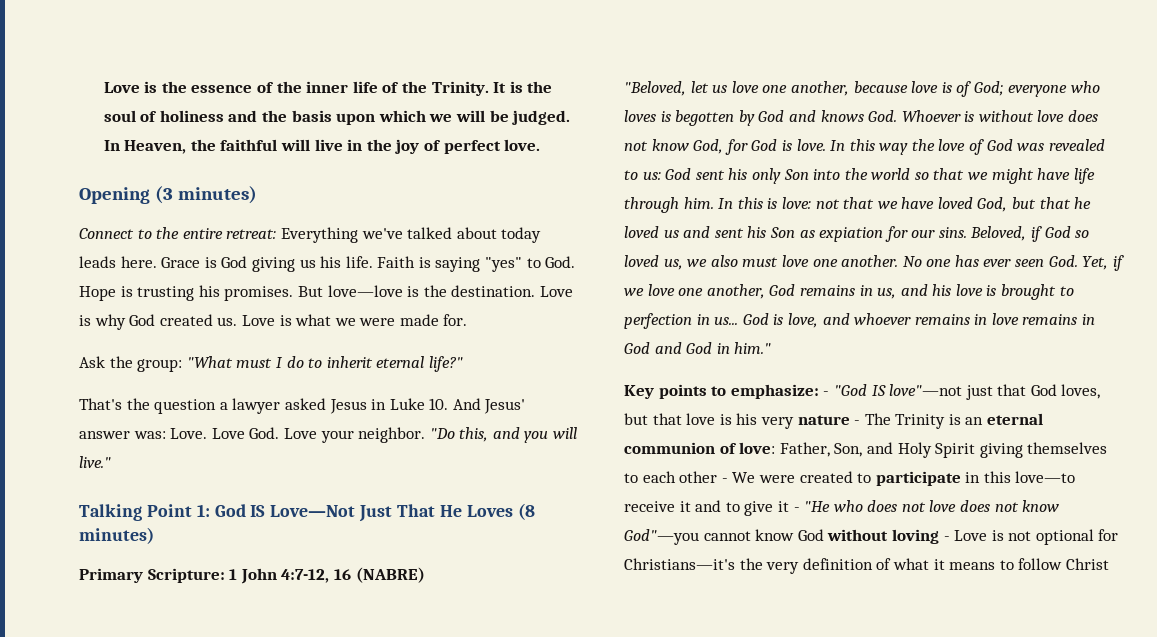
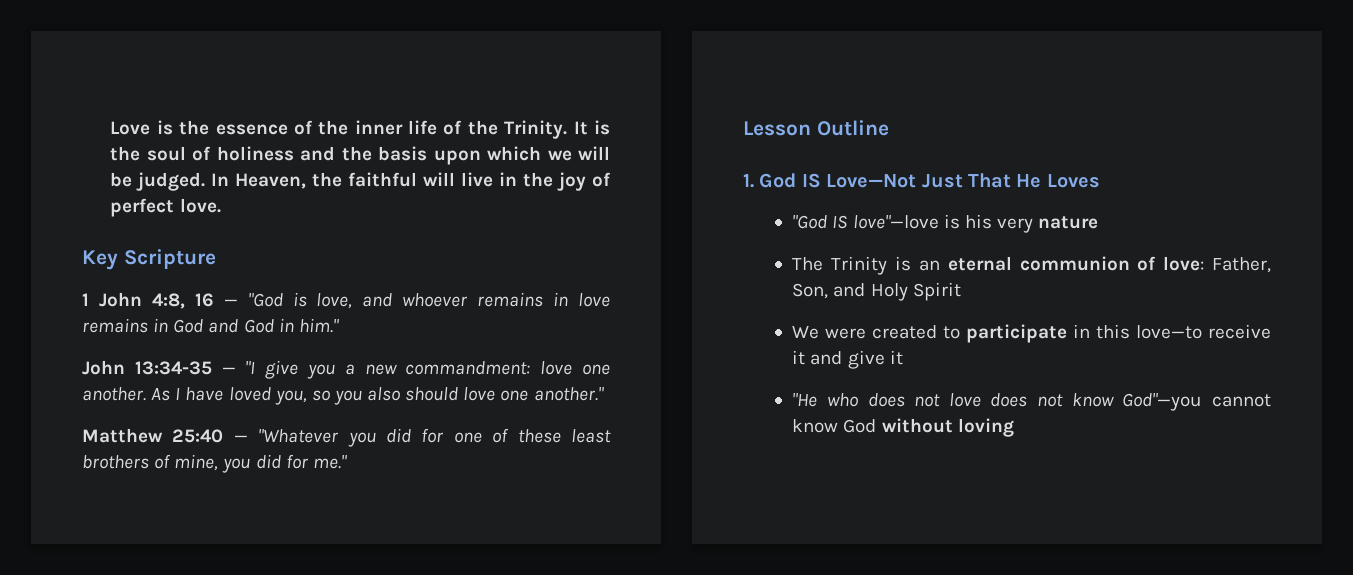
[79,186,257,204] [79,227,542,243] [79,256,576,272] [79,285,573,301] [79,314,468,330] [79,356,463,372] [79,398,526,414] [79,427,578,443] [79,456,111,468] [79,503,535,522] [79,527,154,544] [79,567,425,584] [624,81,1101,97] [624,110,1099,126] [624,139,1105,155] [624,168,1095,184] [624,197,1092,213] [624,226,1090,242] [624,255,1124,271] [624,284,1074,300] [624,313,769,329] Opening (3 minutes) // Connect to the entire retreat: Everything we've talked about today leads here. Grace is God giving us his life. Faith is saying "yes" to God. Hope is trusting his promises. But love—love is the destination. Love is why God created us. Love is what we were made for. // Ask the group: "What must I do to inherit eternal life?" // That's the question a lawyer asked Jesus in Luke 10. And Jesus' answer was: Love. Love God. Love your neighbor. "Do this, and you will live." // Talking Point 1: God IS Love—Not Just That He Loves (8 minutes) // Primary Scripture: 1 John 4:7-12, 16 (NABRE) // "Beloved, let us love one another, because love is of God; everyone who loves is begotten by God and knows God. Whoever is without love does not know God, for God is love. In this way the love of God was revealed to us: God sent his only Son into the world so that we might have life through him. In this is love: not that we have loved God, but that he loved us and sent his Son as expiation for our sins. Beloved, if God so loved us, we also must love one another. No one has ever seen God. Yet, if we love one another, God remains in us, and his love is brought to perfection in us... God -> [82,249,216,270] [82,292,283,309] Key Scripture // 1 John 4:8, 16 — "God
[624,384,1101,400] [624,413,716,425] Key points to emphasize: - "God IS love"—not just that God loves, but that love -> [82,360,611,379] [82,387,604,405] [82,428,611,447] [82,454,347,473] [743,120,889,136] [743,173,1100,188] [792,215,939,229] John 13:34-35 — "I give you a new commandment: love one another. As I have loved you, so you also should love one another." // Matthew 25:40 — "Whatever you did for one of these least brothers of mine, you did for me." // Lesson Outline // 1. God IS Love—Not Just That He Loves // "God IS love"—love
[854,420,861,425] - -> (1099, 222) //
[979,442,1108,458] [624,471,728,483] giving themselves to each other - -> (961, 291) //
[725,502,740,512] to -> (843, 358) none
[793,507,800,512] - -> (903, 357) //
[943,529,1119,545] [624,558,1109,574] - Love is not optional for Christians—it's the very definition of what it means to follow Christ -> (1014, 427) none

